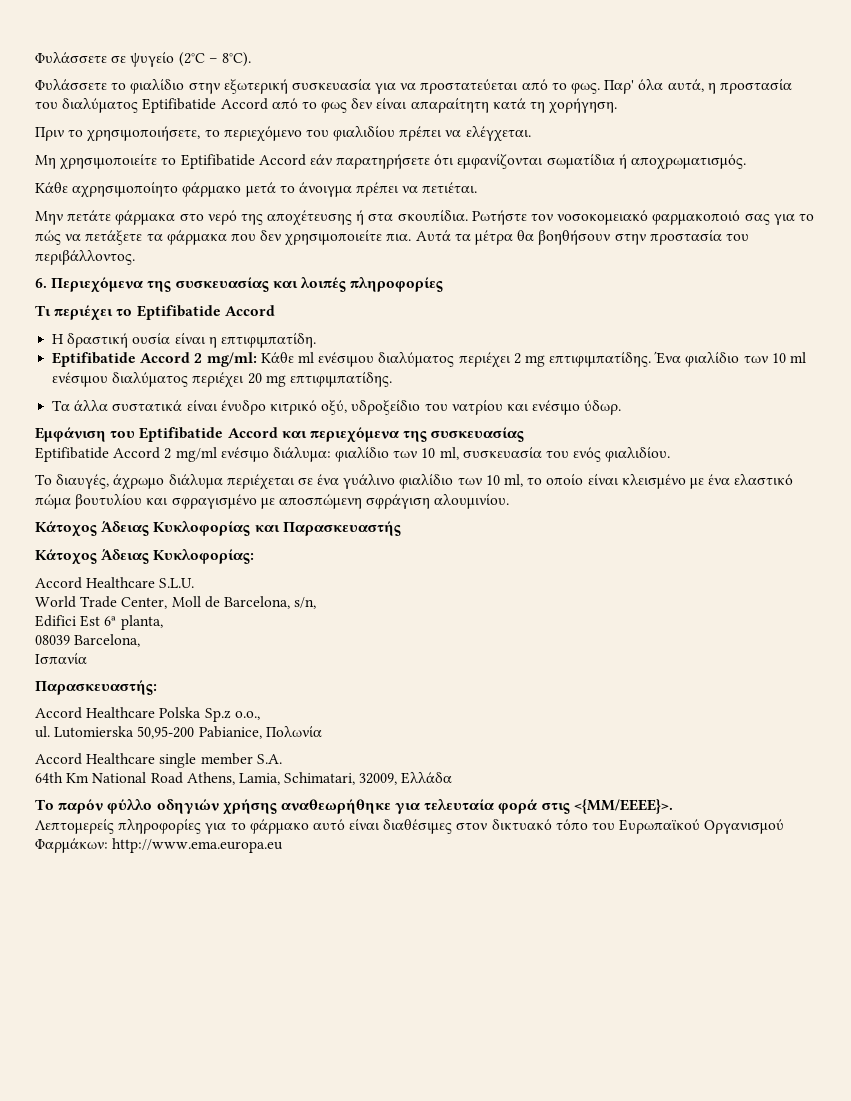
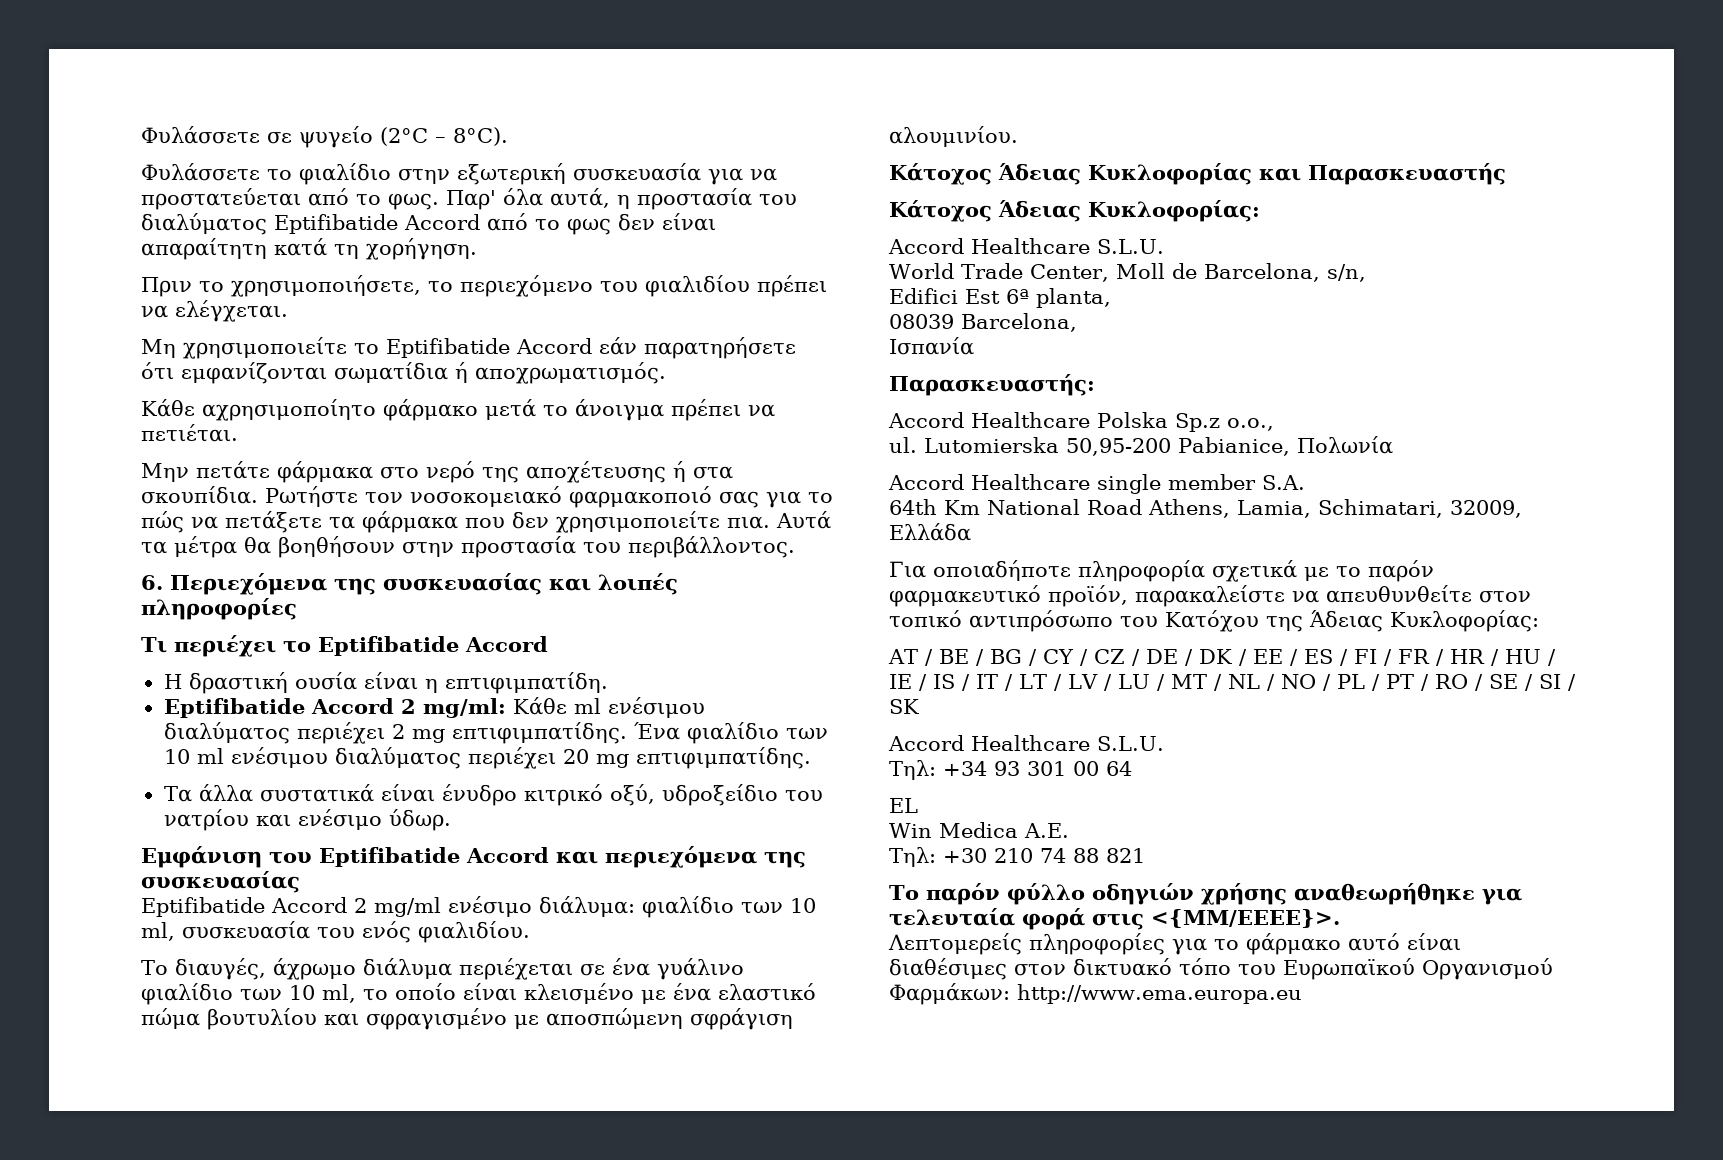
(453, 778) none -> [889,560,1434,582] [889,585,1531,607] [889,610,1539,632] [888,649,1556,666] [889,674,1576,691] [889,699,919,714] [888,735,1164,751] [889,759,1132,780] [889,798,918,813] [889,822,1069,838] [889,846,1145,867] // Για οποιαδήποτε πληροφορία σχετικά με το παρόν φαρμακευτικό προϊόν, παρακαλείστε να απευθυνθείτε στον τοπικό αντιπρόσωπο του Κατόχου της Άδειας Κυκλοφορίας: // AT / BE / BG / CY / CZ / DE / DK / EE / ES / FI / FR / HR / HU / IE / IS / IT / LT / LV / LU / MT / NL / NO / PL / PT / RO / SE / SI / SK // Accord Healthcare S.L.U. // Τηλ: +34 93 301 00 64 // EL // Win Medica Α.Ε. // Τηλ: +30 210 74 88 821

